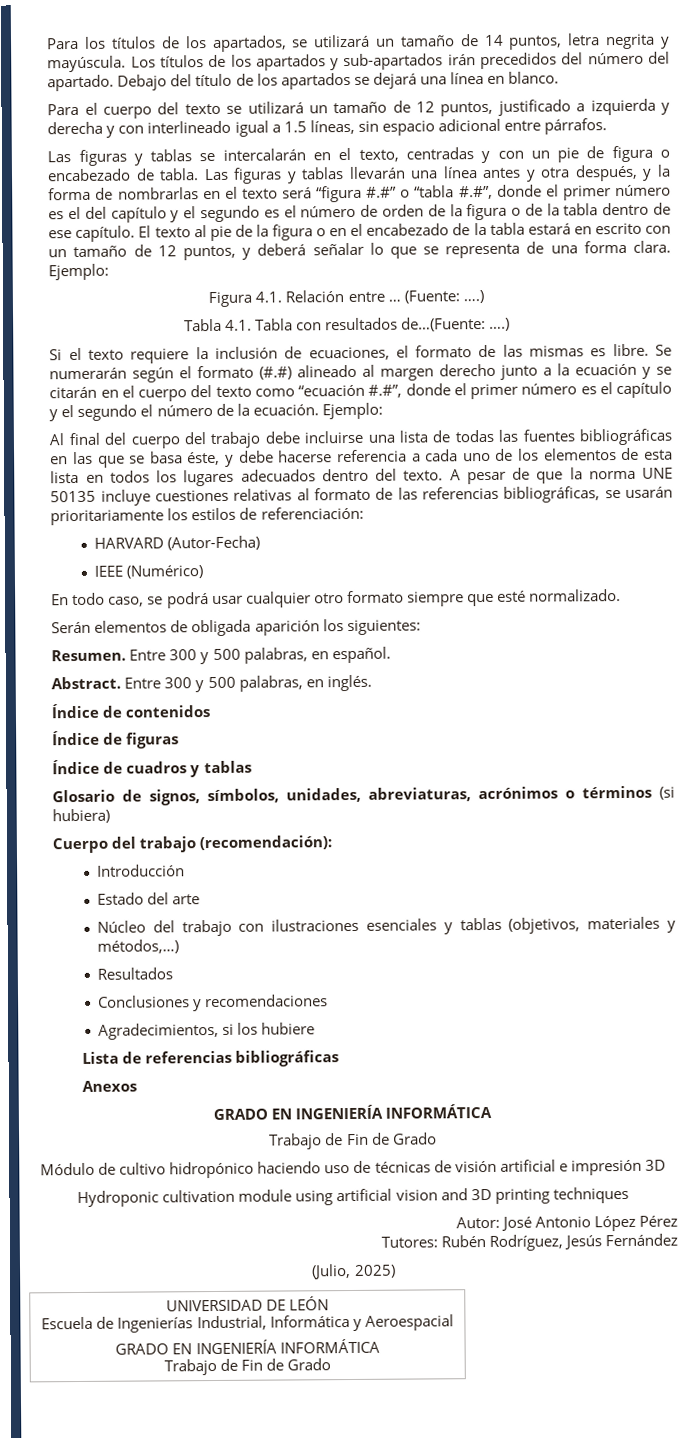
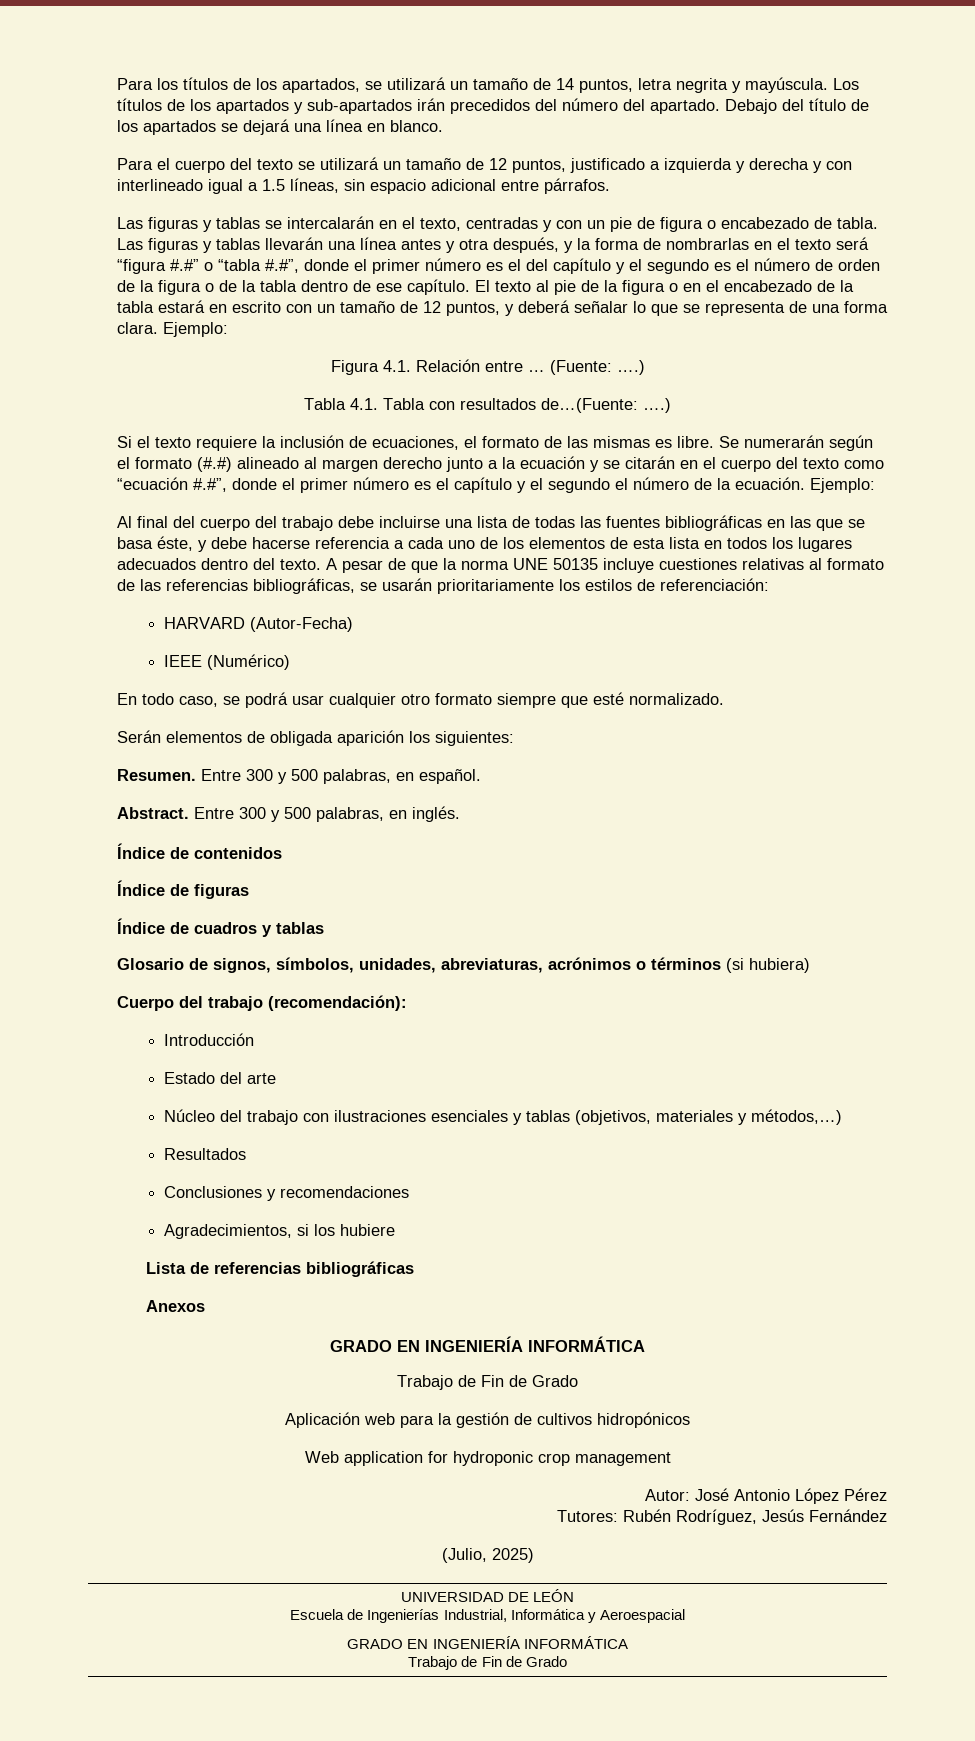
[40,1159,666,1179] [77,1186,629,1208] Módulo de cultivo hidropónico haciendo uso de técnicas de visión artificial e impresión 3D // Hydroponic cultivation module using artificial vision and 3D printing techniques -> [285,1412,690,1428] [304,1451,671,1466] Aplicación web para la gestión de cultivos hidropónicos // Web application for hydroponic crop management

